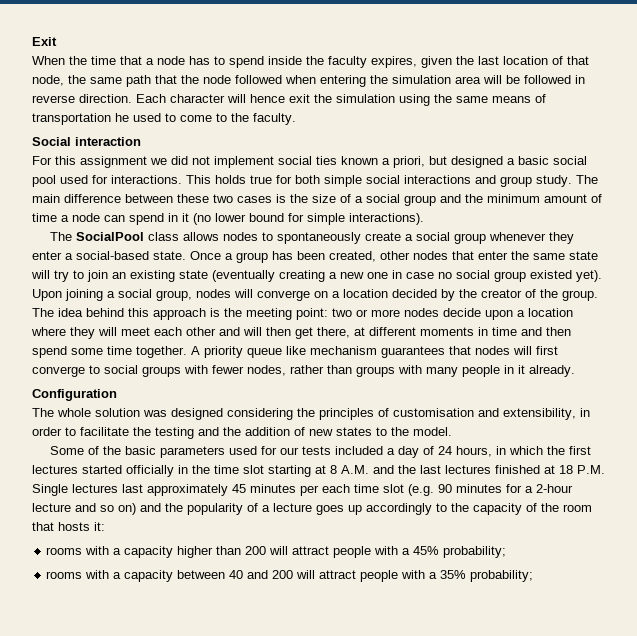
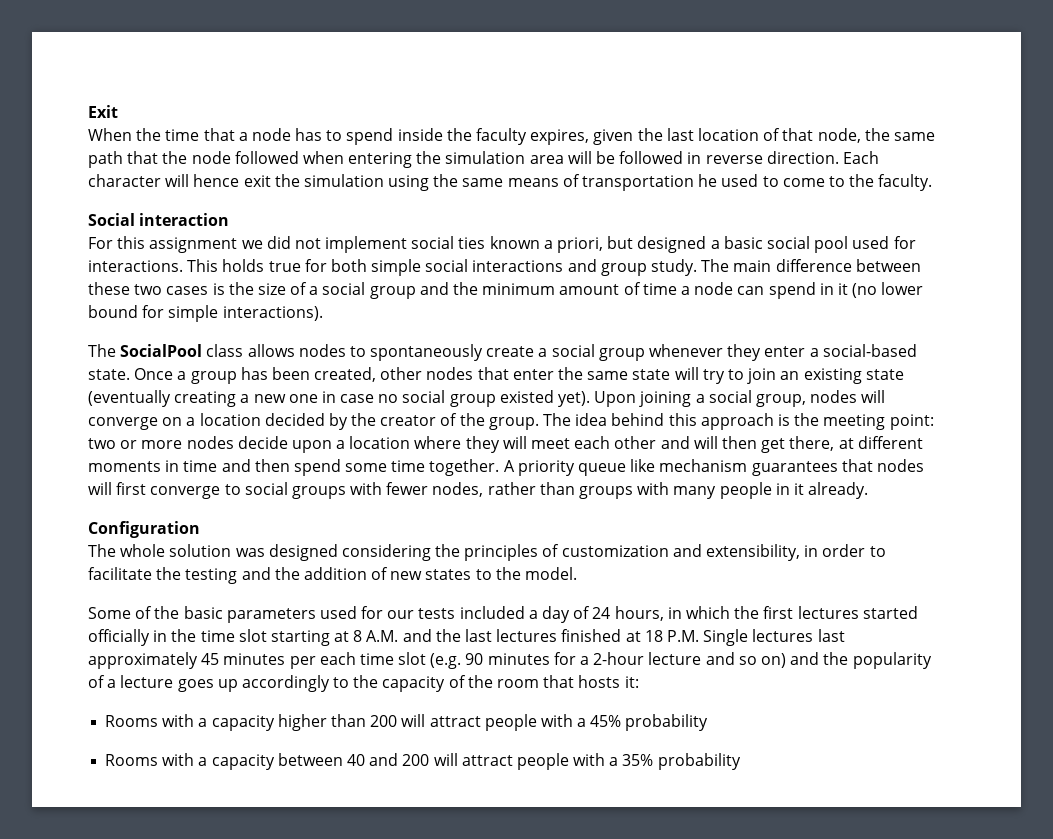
[393,408,474,417] customisation -> [561,545,669,557] customization
[46,547,83,555] rooms -> [105,715,159,727] Rooms
[443,546,507,558] [46,571,83,579] probability; // rooms -> [625,714,709,731] [105,754,159,766] probability // Rooms
[470,570,534,582] probability; -> [657,753,741,770] probability

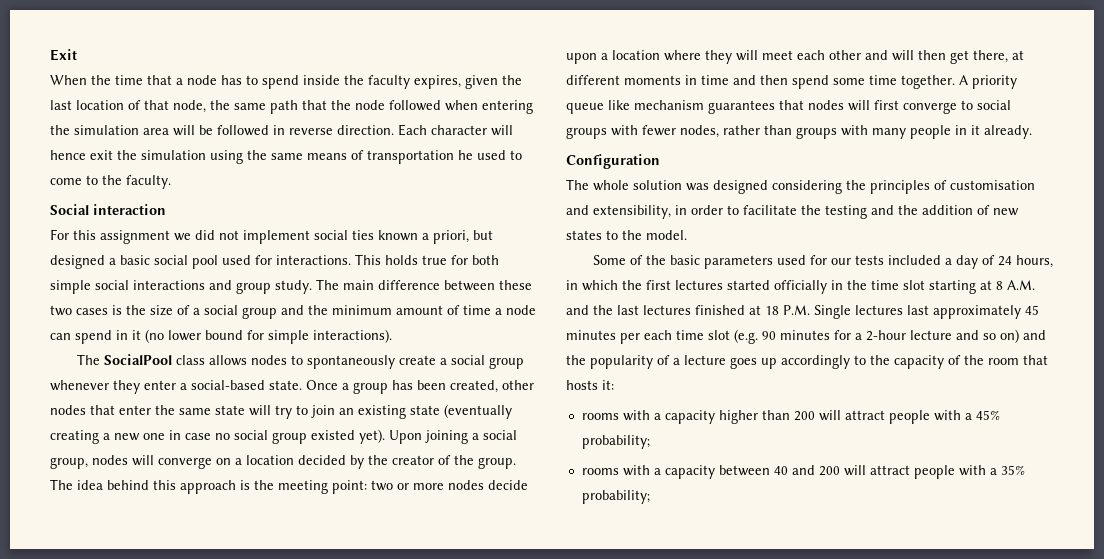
[561,545,669,557] customization -> [950,180,1035,190] customisation
[105,715,159,727] Rooms -> [581,413,619,420] rooms
[625,714,709,731] [105,754,159,766] probability // Rooms -> [581,435,650,449] [581,468,619,475] probability; // rooms
[657,753,741,770] probability -> [581,490,650,504] probability;

